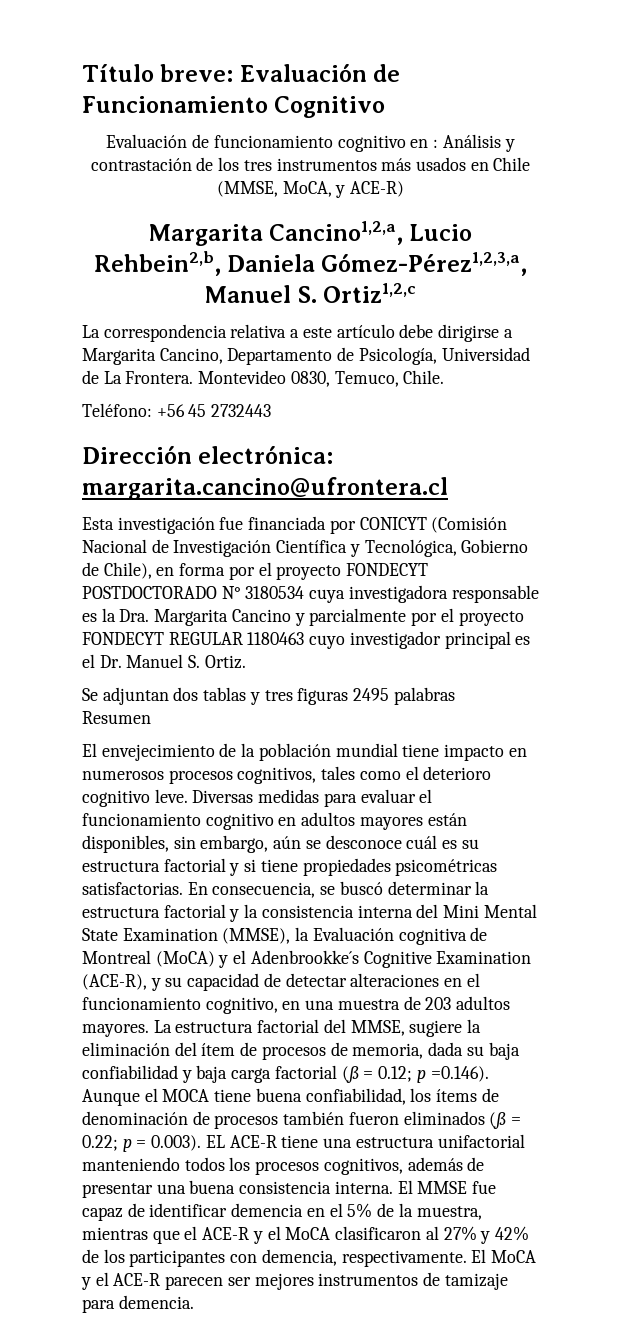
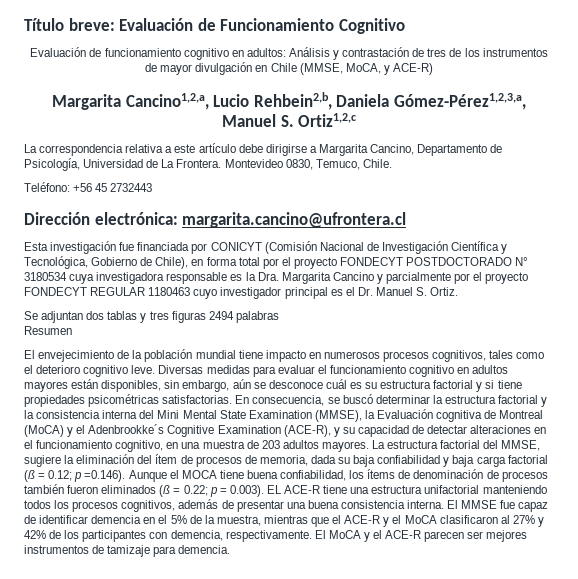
[433,139,439,148] : -> [246,48,286,57] adultos:
[218,157,466,171] los tres instrumentos más usados -> [427,48,548,57] [145,62,253,75] tres de los instrumentos de mayor divulgación
(226, 569) none -> [238,257,260,266] total
[353,688,390,701] 2495 -> [208,311,234,320] 2494

